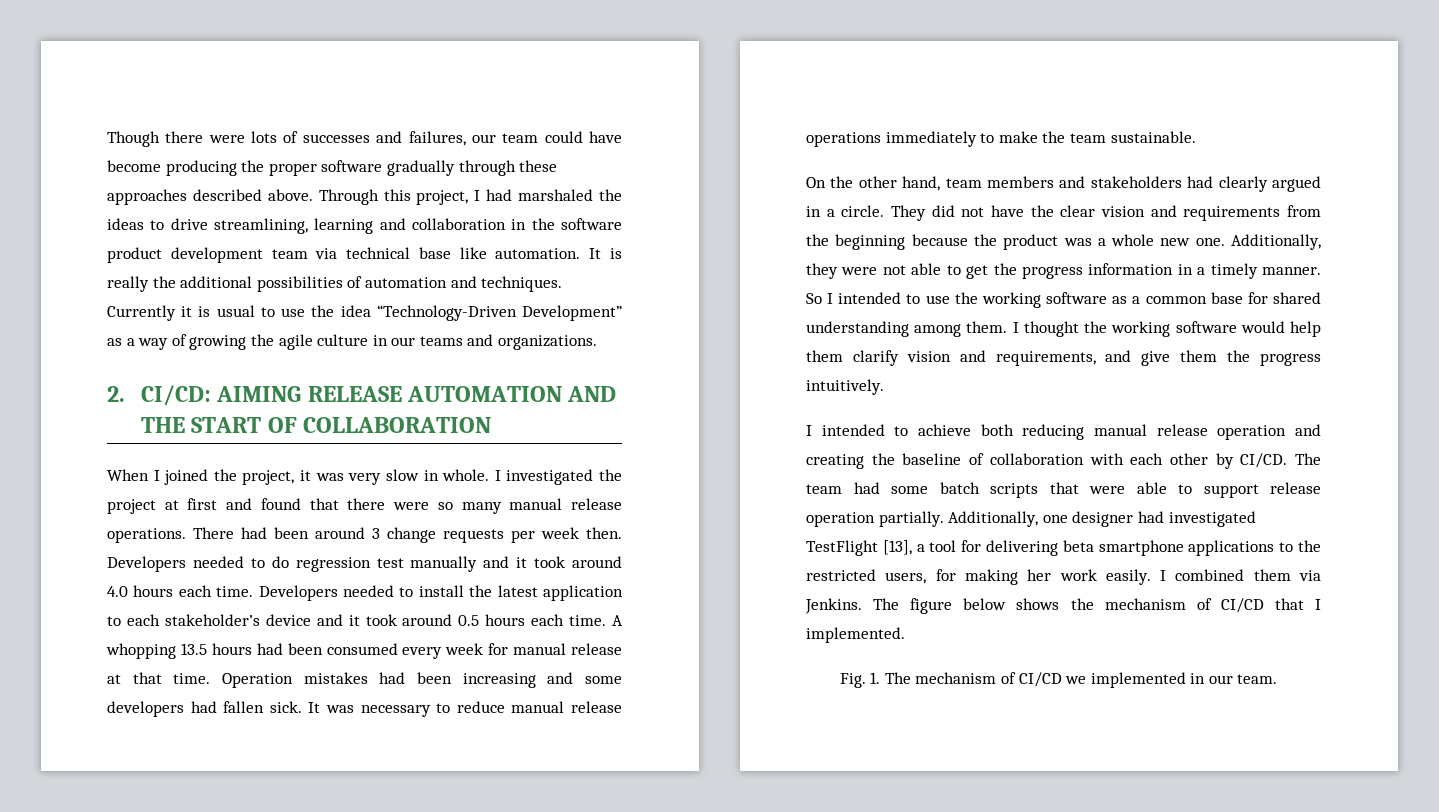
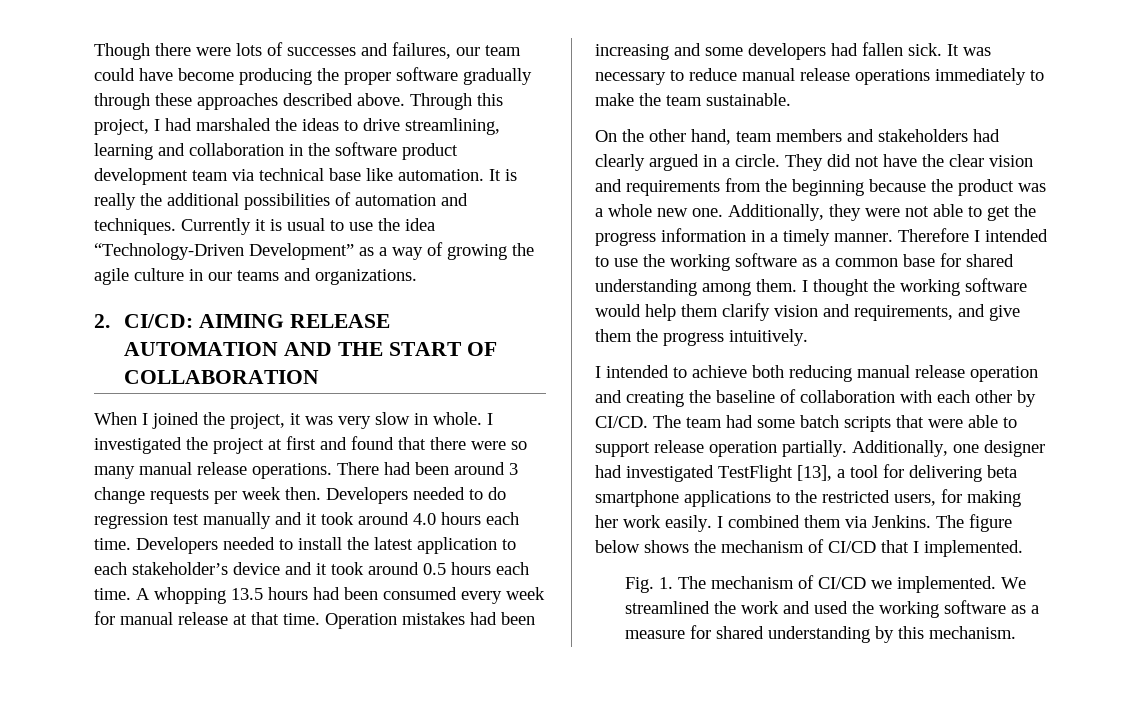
[806,293,822,304] So -> [898,228,969,242] Therefore
[1090,672,1278,688] implemented in our team. -> [897,576,1027,593] [625,600,1040,618] [625,625,1017,643] implemented. We streamlined the work and used the working software as a measure for shared understanding by this mechanism.

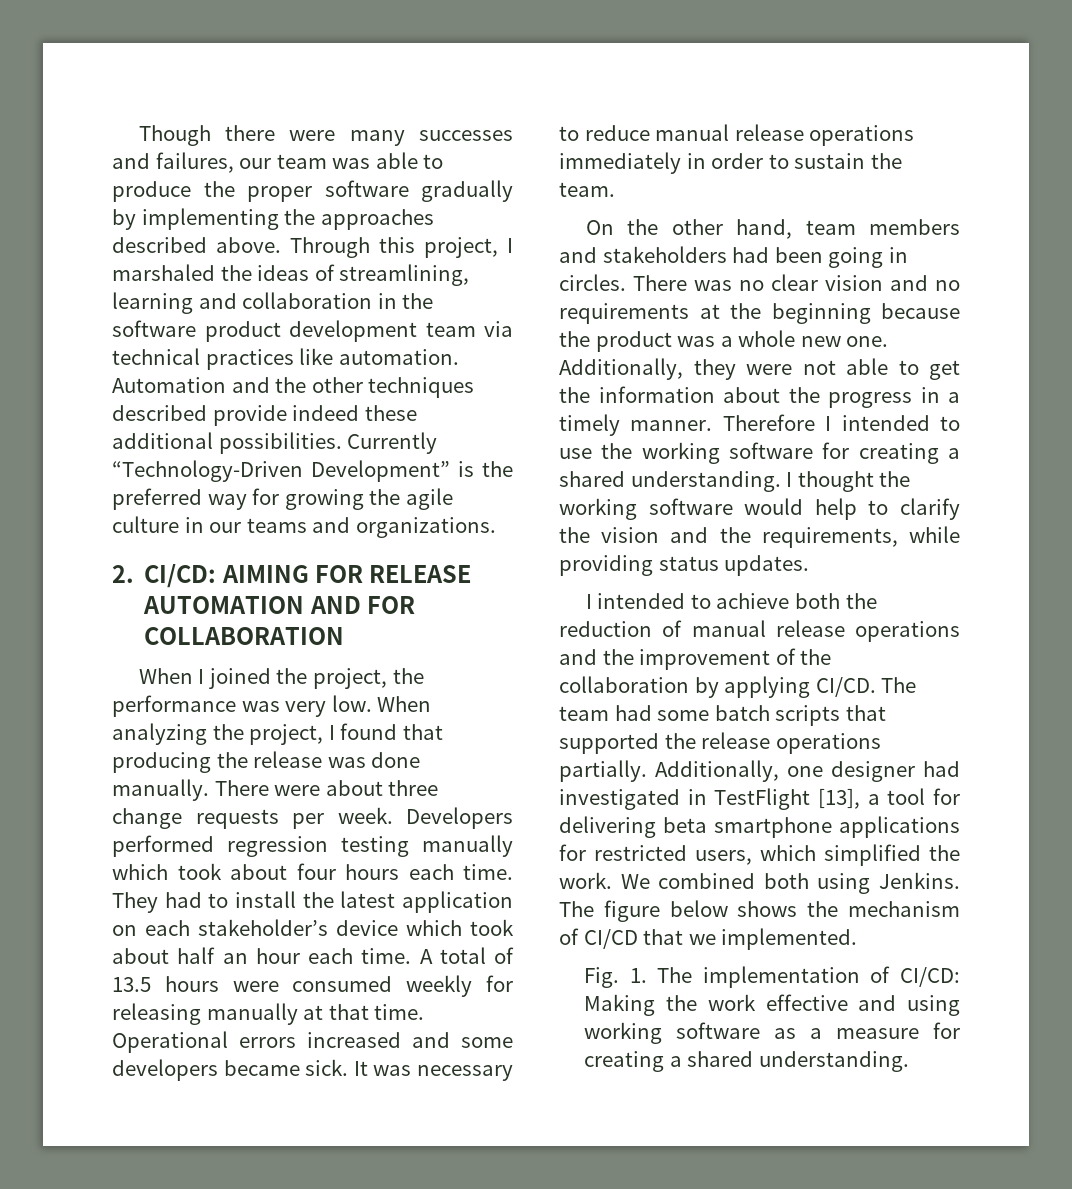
[236,42,283,56] lots of -> [349,130,405,146] many
[94,68,312,85] could have become producing -> [332,152,444,169] [112,181,191,202] was able to produce
[94,93,192,110] through these -> [112,208,316,230] by implementing the
[165,118,192,131] had -> (513, 245) none
[344,118,400,131] to drive -> [314,264,335,281] of
[329,168,361,181] base -> [205,349,294,370] practices
[489,169,517,181] [94,192,468,210] [94,218,435,235] [94,242,443,260] It is really the additional possibilities of automation and techniques. Currently it is usual to use the idea “Technology-Driven Development” as a way of -> [112,377,475,398] [112,405,417,426] [112,432,438,454] [112,460,513,482] [112,488,280,510] Automation and the other techniques described provide indeed these additional possibilities. Currently “Technology-Driven Development” is the preferred way for
(285, 321) none -> [314,565,363,583] FOR
[338,342,497,356] THE START OF -> [366,596,415,614] FOR
[290,412,493,429] [94,436,527,454] [94,462,518,479] [94,487,506,504] [94,512,519,529] [94,537,275,554] it was very slow in whole. I investigated the project at first and found that there were so many manual release operations. There had been around 3 change requests per week then. Developers needed to do regression test manually and it took around 4.0 hours each time. Developers needed -> [392,668,424,684] [112,695,432,717] [112,723,443,745] [112,751,421,773] [112,779,439,801] [112,807,513,829] [112,835,513,857] [112,863,513,880] [112,892,202,913] the performance was very low. When analyzing the project, I found that producing the release was done manually. There were about three change requests per week. Developers performed regression testing manually which took about four hours each time. They had
[502,539,516,550] to -> [112,925,137,936] on
[285,562,529,575] [94,587,545,604] [94,611,535,629] [595,44,669,60] and it took around 0.5 hours each time. A whopping 13.5 hours had been consumed every week for manual release at that time. Operation mistakes had been increasing -> [406,919,514,936] [112,947,514,964] [112,975,513,997] [112,1003,425,1025] [112,1031,401,1053] which took about half an hour each time. A total of 13.5 hours were consumed weekly for releasing manually at that time. Operational errors increased
[831,42,903,56] had fallen -> [223,1060,300,1076] became
[1030,70,1044,81] [595,93,791,106] to make the team sustainable. -> [686,153,902,169] [559,182,615,197] in order to sustain the team.
[595,154,1033,171] [595,178,761,196] clearly argued in a circle. They did not have the clear vision and requirements from -> [774,247,908,268] [559,274,960,291] [559,303,720,324] been going in circles. There was no clear vision and no requirements at
[595,228,746,246] progress information -> [598,386,912,408] information about the progress
[802,253,1014,267] [595,279,797,296] as a common base for shared understanding among them. -> [822,442,960,464] [559,471,781,492] for creating a shared understanding.
[681,303,1020,321] [595,329,808,346] them clarify vision and requirements, and give them the progress intuitively. -> [868,498,960,520] [559,526,960,548] [559,555,810,576] to clarify the vision and the requirements, while providing status updates.
[789,365,1038,382] [595,389,1036,407] reducing manual release operation and creating the baseline of collaboration with each other by -> [845,593,877,609] [559,620,960,642] [559,648,832,670] [559,676,811,698] the reduction of manual release operations and the improvement of the collaboration by applying
[928,415,1017,428] [595,440,777,457] were able to support release operation -> [559,732,881,754] supported the release operations
(714, 473) none -> [687,789,707,805] in
[776,489,1021,507] [595,515,867,532] to the restricted users, for making her work easily. I combined them via -> [559,844,960,866] [559,872,871,894] for restricted users, which simplified the work. We combined both using
[913,541,919,553] I -> [688,934,716,945] we
[711,575,1027,593] [625,601,875,614] mechanism of CI/CD we implemented. We streamlined the work and used the -> [702,966,960,988] [584,994,961,1016] implementation of CI/CD: Making the work effective and using
[716,626,1017,643] shared understanding by this mechanism. -> [584,1051,909,1072] creating a shared understanding.

